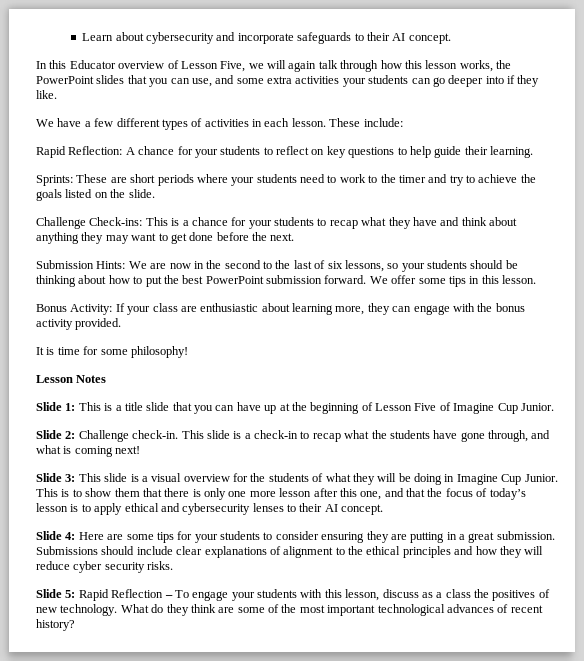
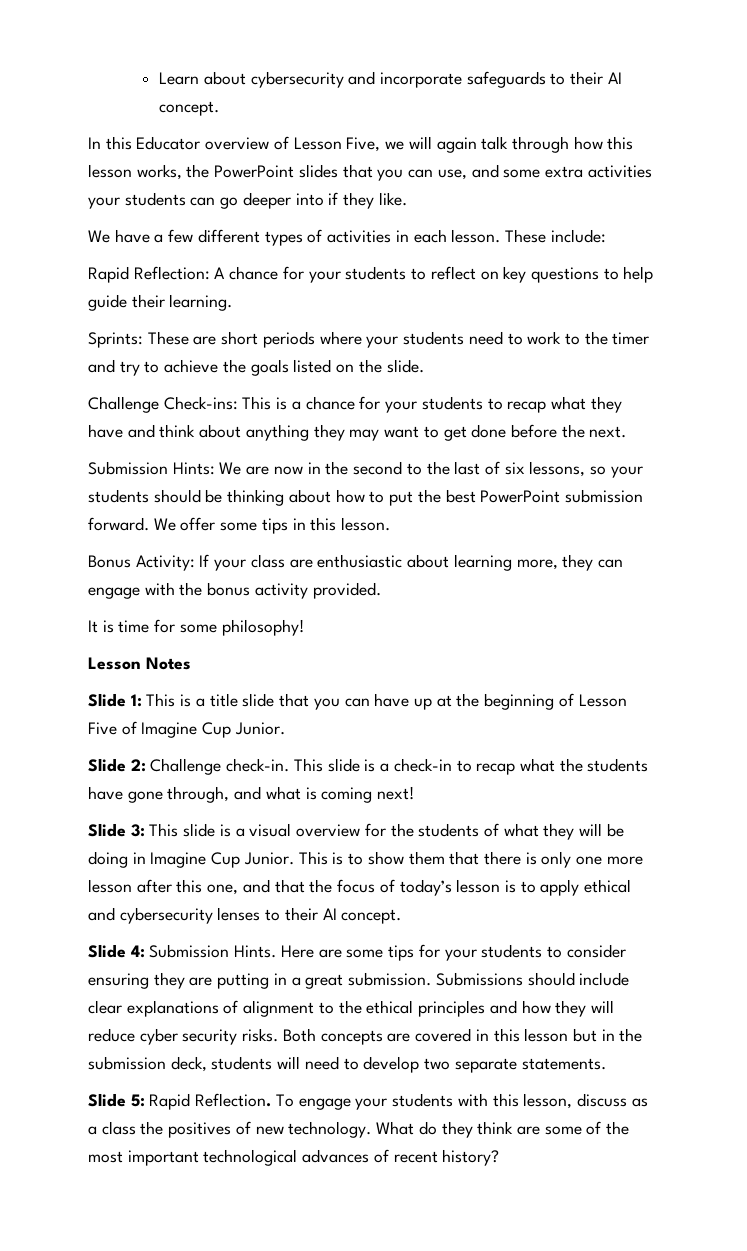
(76, 536) none -> [149,944,277,958] Submission Hints.
(174, 565) none -> [282,1028,643,1045] [88,1056,606,1073] Both concepts are covered in this lesson but in the submission deck, students will need to develop two separate statements.
[111,589,173,598] Reflection – -> [195,1093,272,1107] Reflection.

